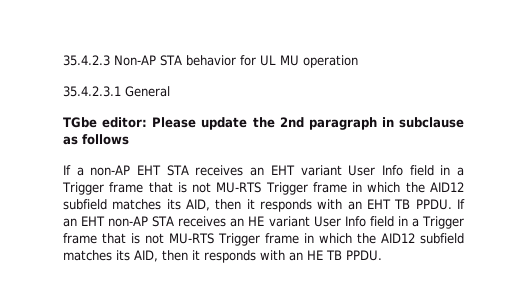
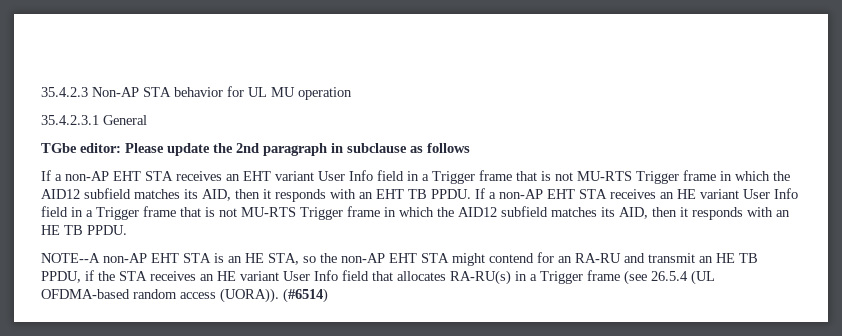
[63,216,149,227] an EHT non-AP -> [489,189,575,199] a non-AP EHT
(382, 255) none -> [41,252,758,266] [41,270,715,285] [41,288,328,303] // NOTE--A non-AP EHT STA is an HE STA, so the non-AP EHT STA might contend for an RA-RU and transmit an HE TB PPDU, if the STA receives an HE variant User Info field that allocates RA-RU(s) in a Trigger frame (see 26.5.4 (UL OFDMA-based random access (UORA)). (#6514)

